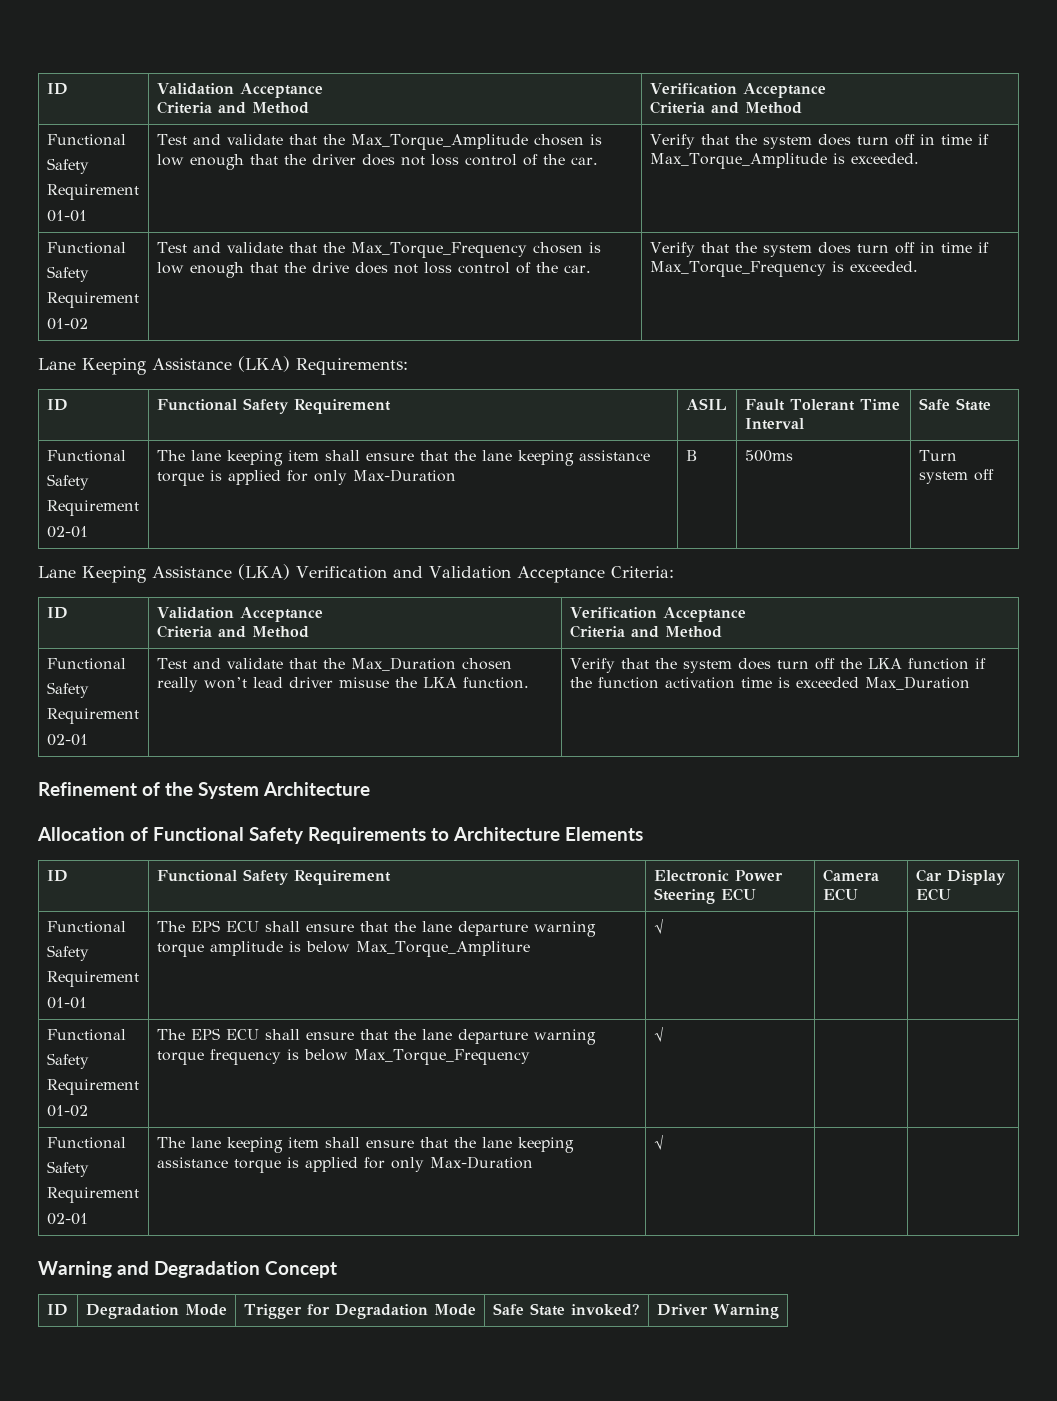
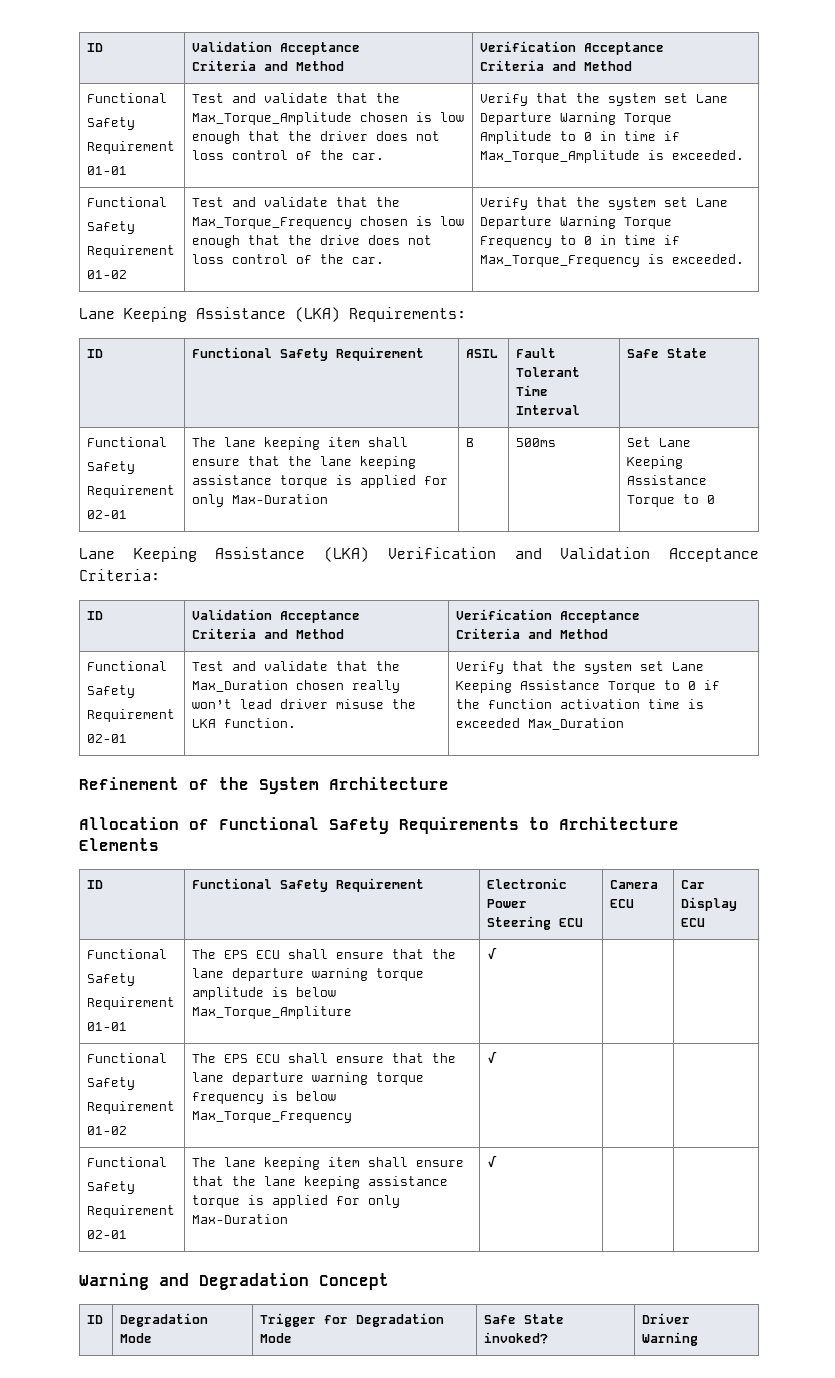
[817,134,915,146] does turn off -> [664,93,729,103] [480,112,673,125] [480,131,593,144] set Lane Departure Warning Torque Amplitude to 0
[817,242,915,254] does turn off -> [664,197,729,207] [480,216,673,229] [480,235,593,248] set Lane Departure Warning Torque Frequency to 0
[918,450,957,461] [918,469,994,484] Turn system off -> [627,437,692,447] [627,456,684,469] [627,475,708,485] [627,494,716,507] Set Lane Keeping Assistance Torque to 0
[737,658,969,670] does turn off the LKA function -> [640,661,705,671] [456,680,697,693] set Lane Keeping Assistance Torque to 0

